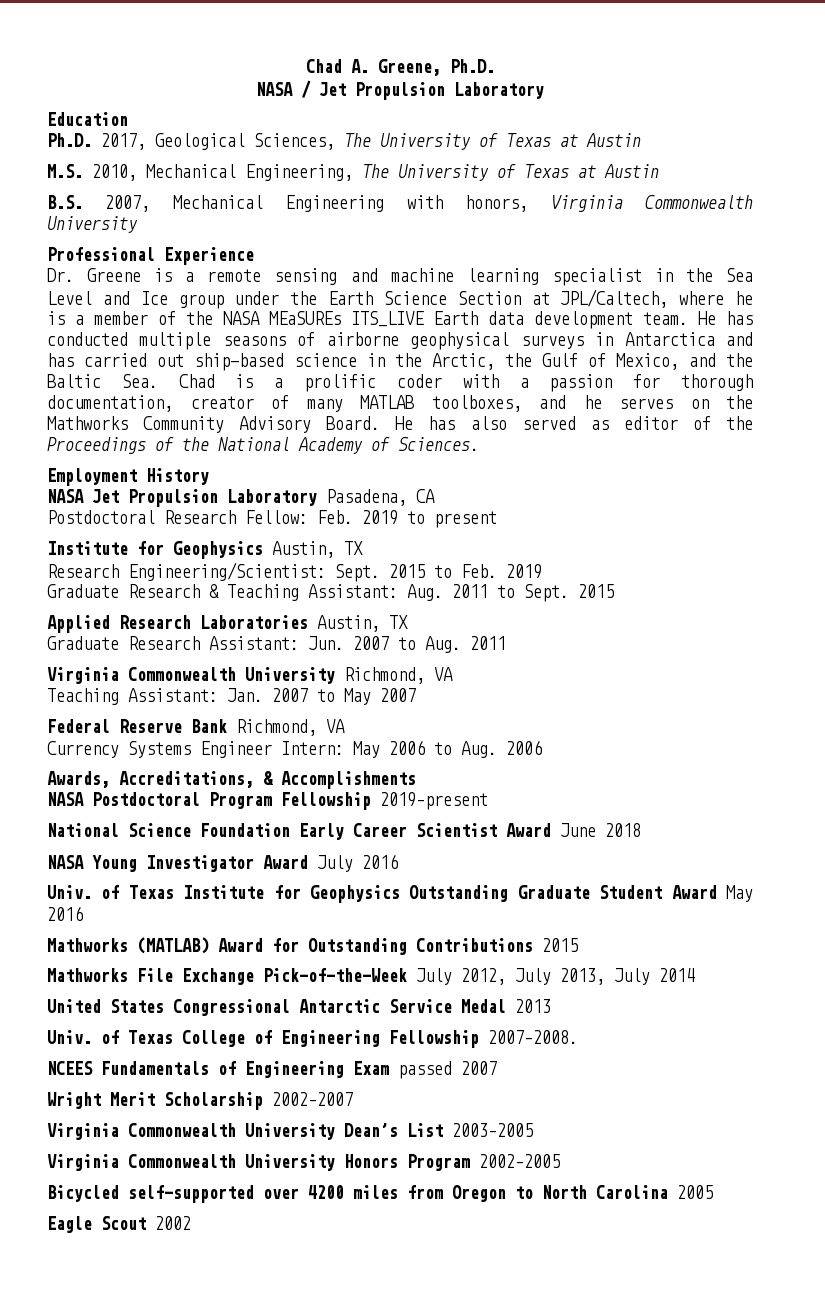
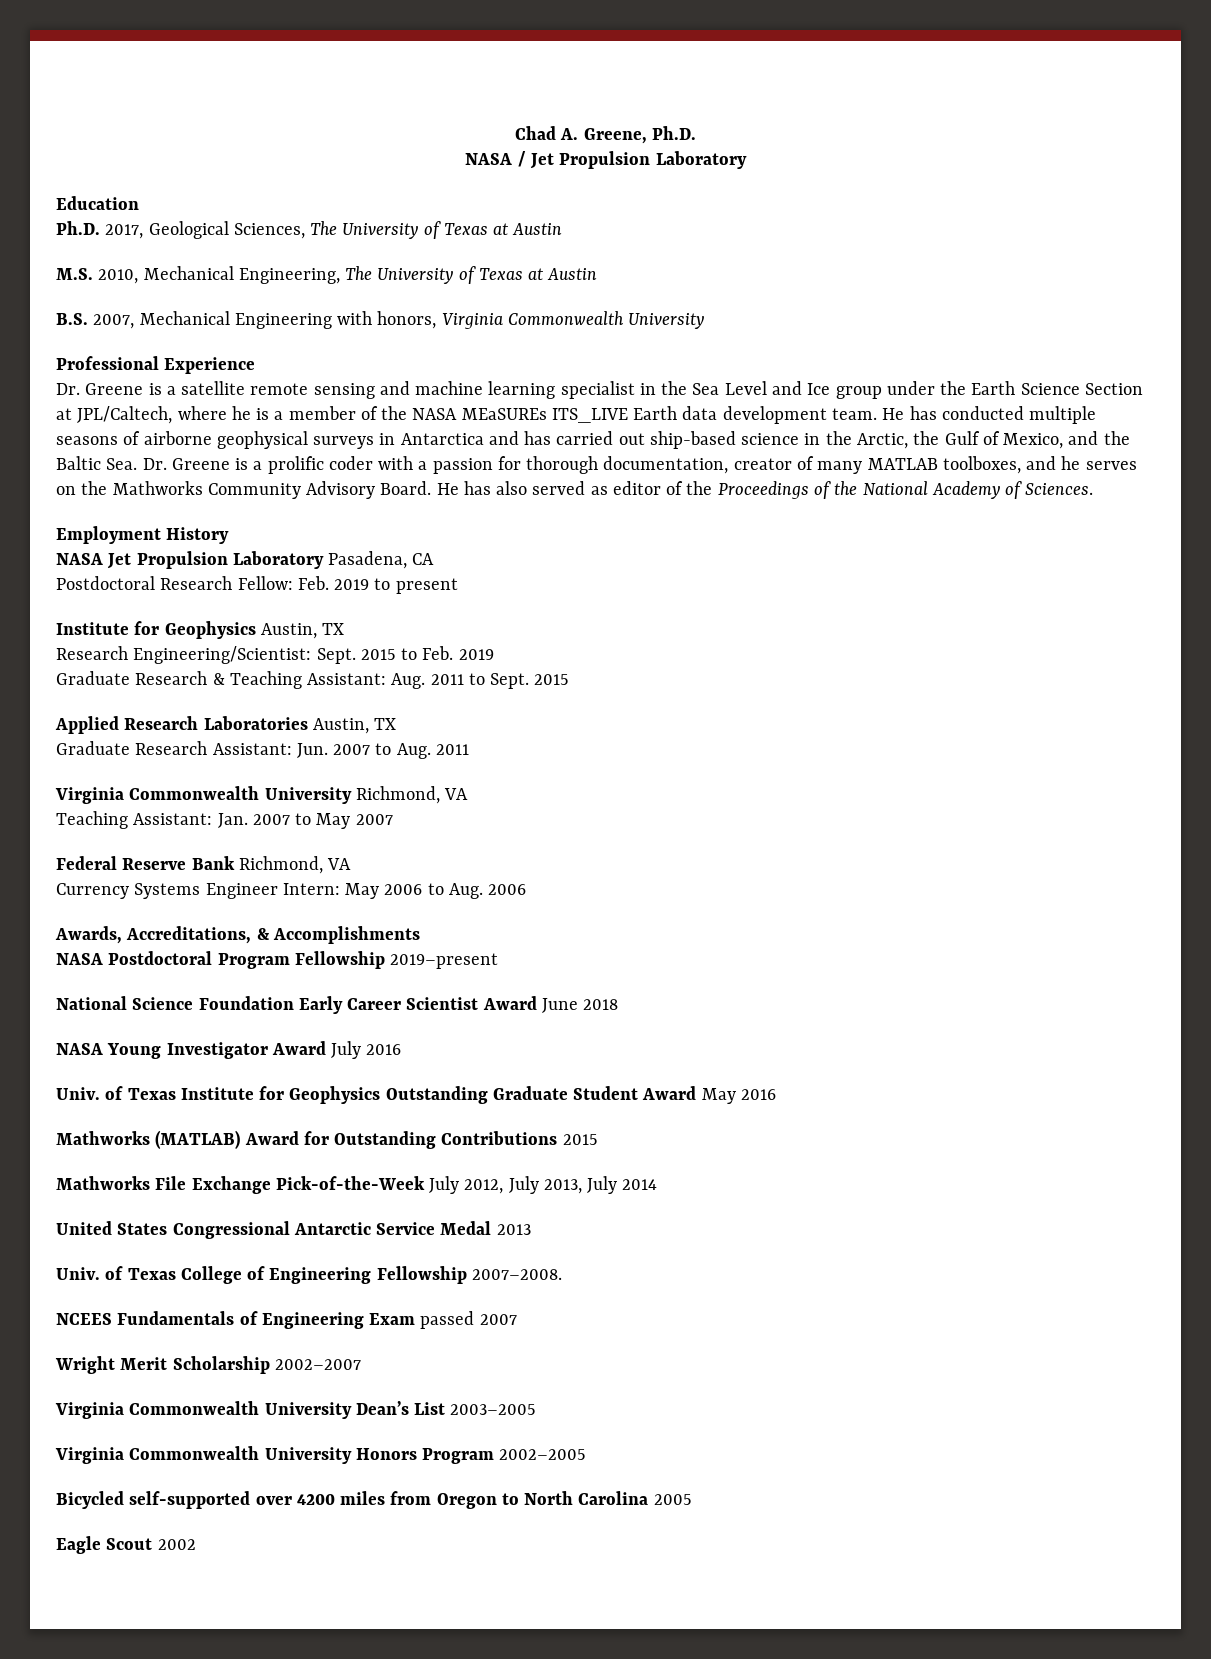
(195, 277) none -> [181,381,246,395] satellite
[178,374,215,388] Chad -> [142,458,230,470] Dr. Greene

